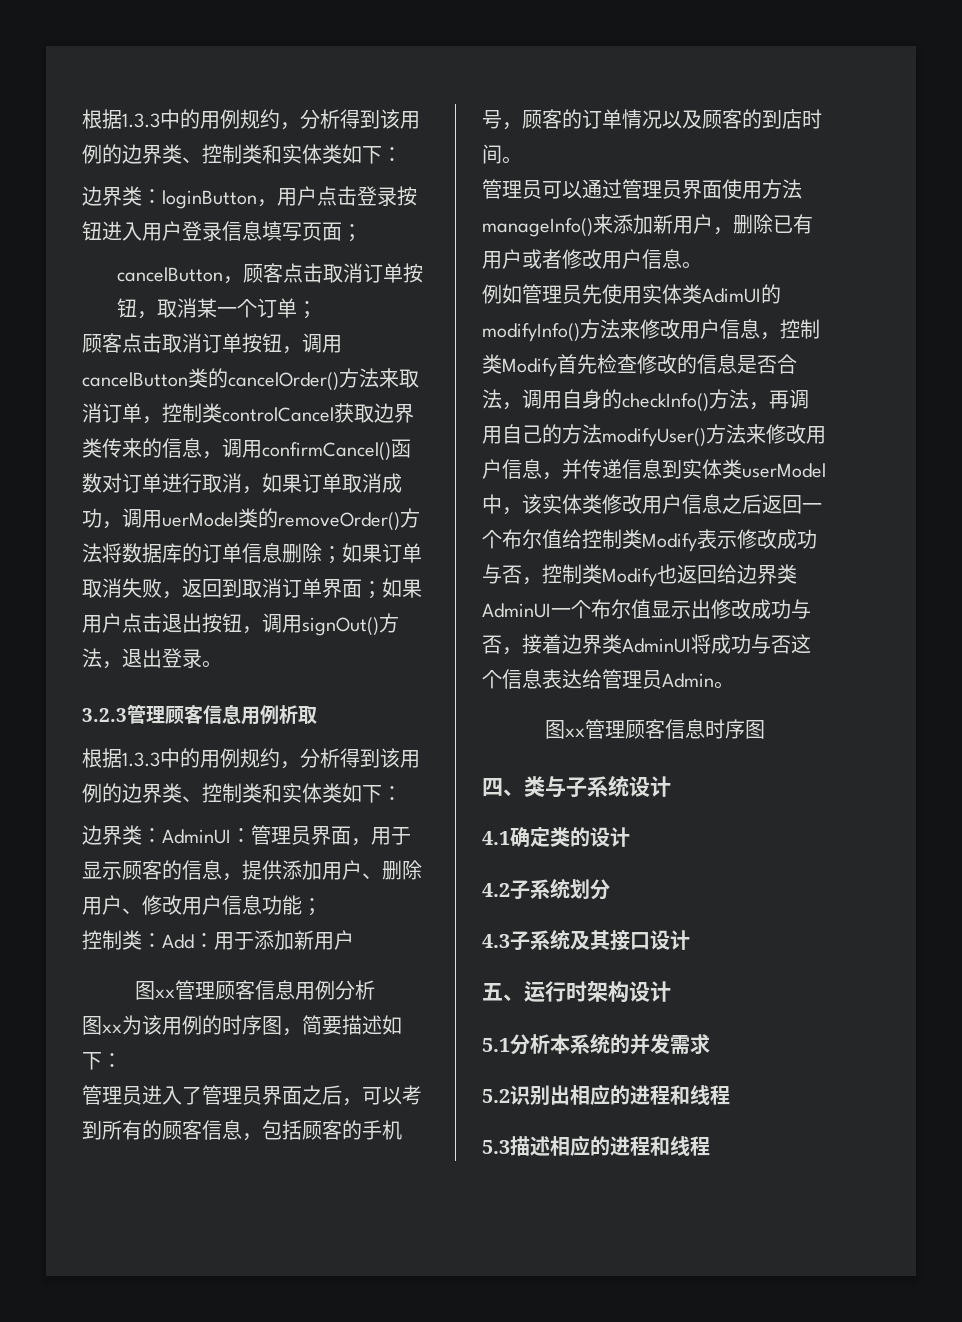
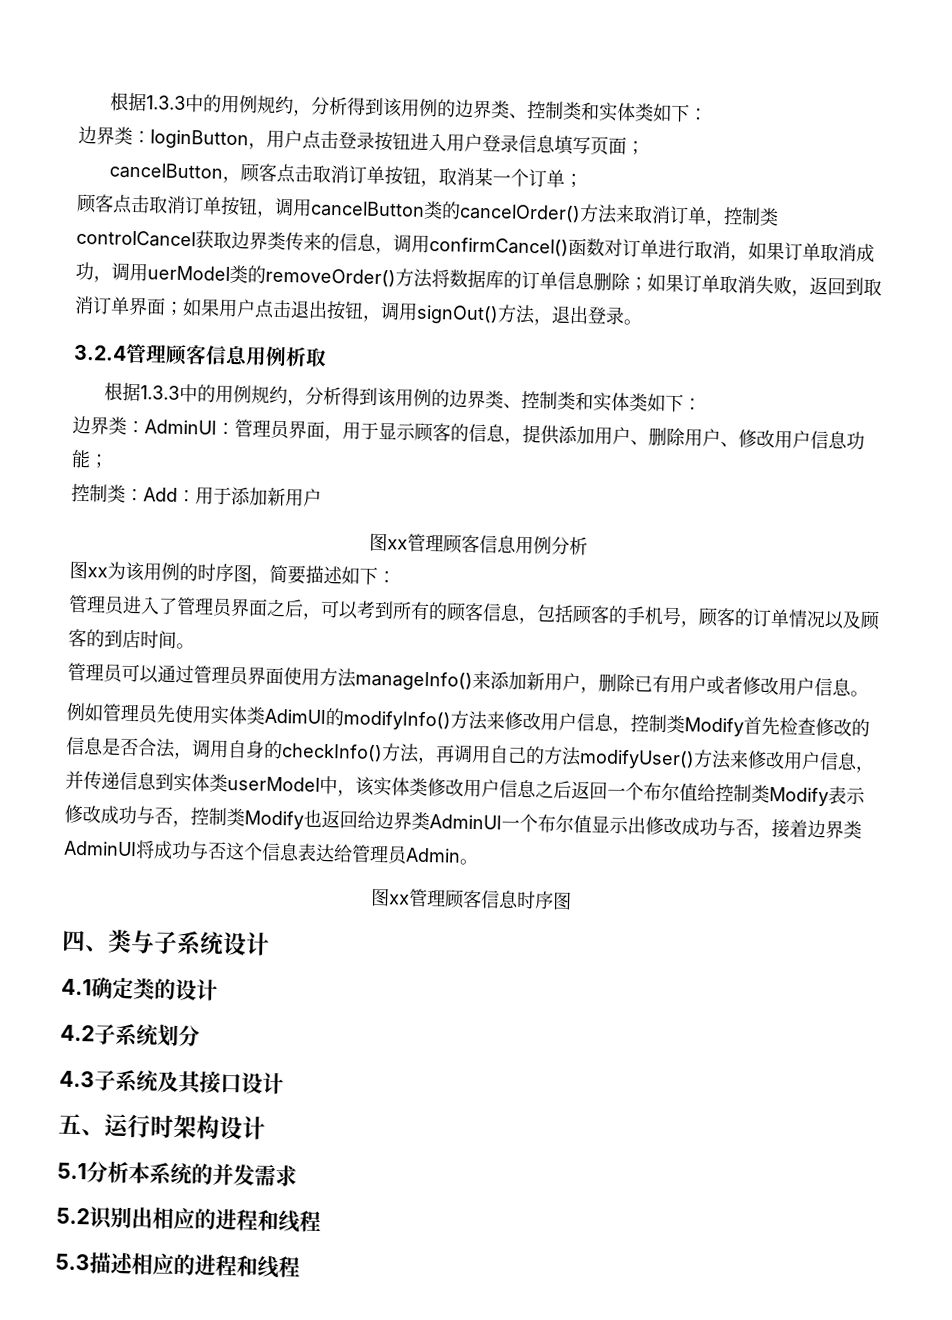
[82,708,127,722] 3.2.3 -> [73,344,127,361] 3.2.4

